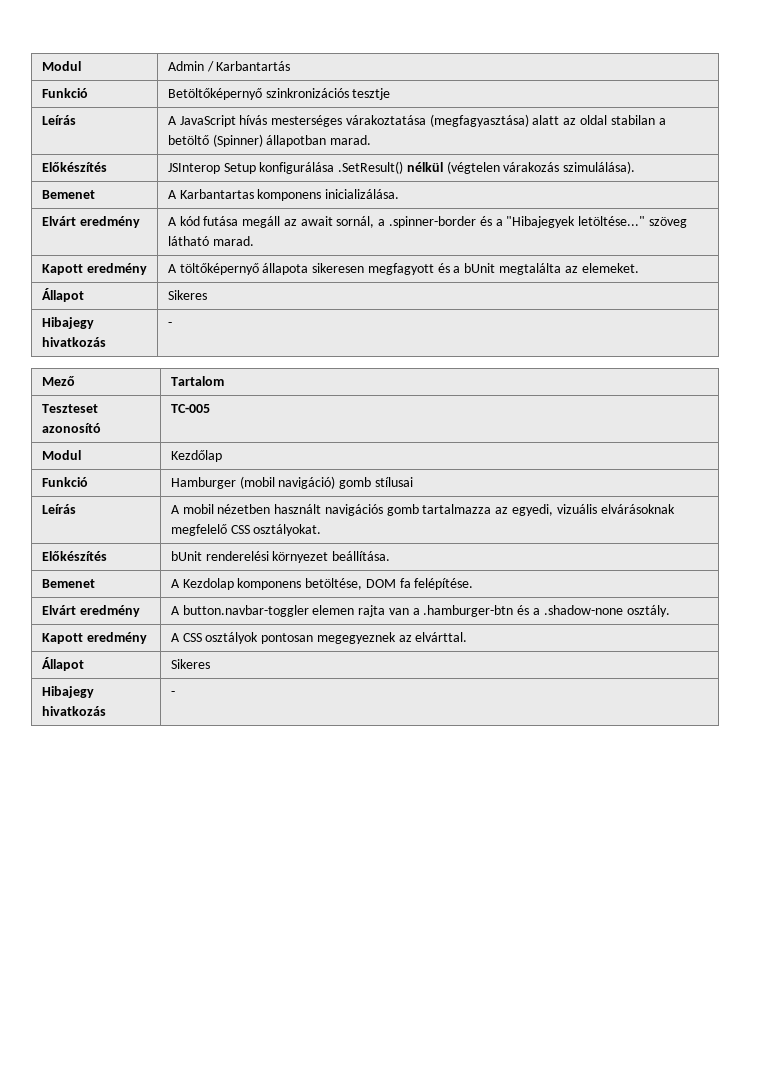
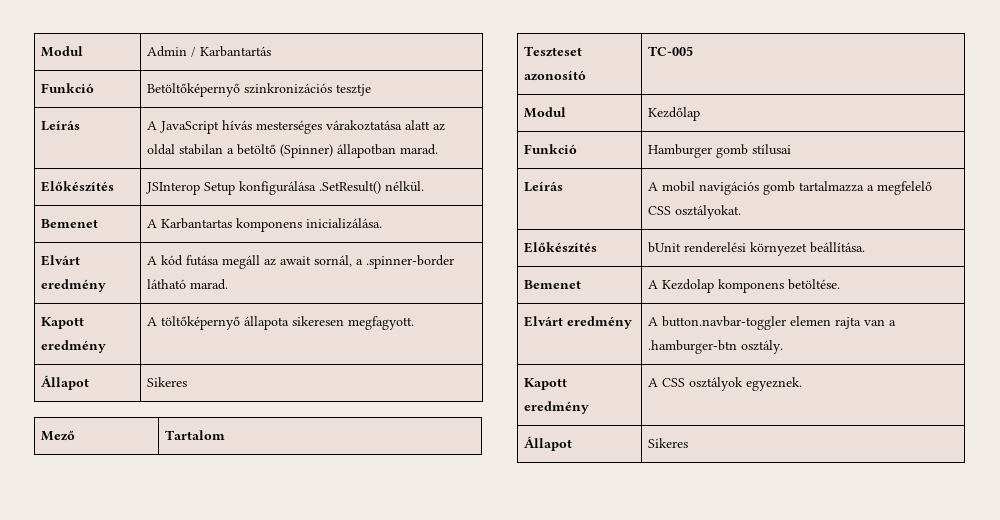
[429,114,529,127] (megfagyasztása) -> (403, 125) none
[406,161,636,174] nélkül (végtelen várakozás szimulálása). -> [385,181,425,192] nélkül.
[479,216,687,228] és a "Hibajegyek letöltése..." szöveg -> (455, 262) none
[367,263,639,275] [41,288,84,302] [167,290,207,300] [41,317,94,329] [41,337,106,347] [167,322,172,327] megfagyott és a bUnit megtalálta az elemeket. // Állapot | Sikeres // Hibajegy hivatkozás | - -> [348,316,415,330] [41,375,90,390] [147,377,188,387] megfagyott. // Állapot | Sikeres
[239,476,336,489] (mobil navigáció) -> (713, 151) none
[217,504,322,514] nézetben használt -> (696, 186) none
[495,504,675,516] az egyedi, vizuális elvárásoknak -> [867,185,875,191] a
[305,578,474,590] betöltése, DOM fa felépítése. -> [788,279,841,290] betöltése.
[517,605,623,615] és a .shadow-none -> (738, 347) none
[261,632,468,644] [41,657,84,671] [170,659,210,669] [41,686,94,698] [41,706,106,716] [170,691,175,696] pontosan megegyeznek az elvárttal. // Állapot | Sikeres // Hibajegy hivatkozás | - -> [746,377,803,391] [524,436,573,451] [648,438,689,448] egyeznek. // Állapot | Sikeres

